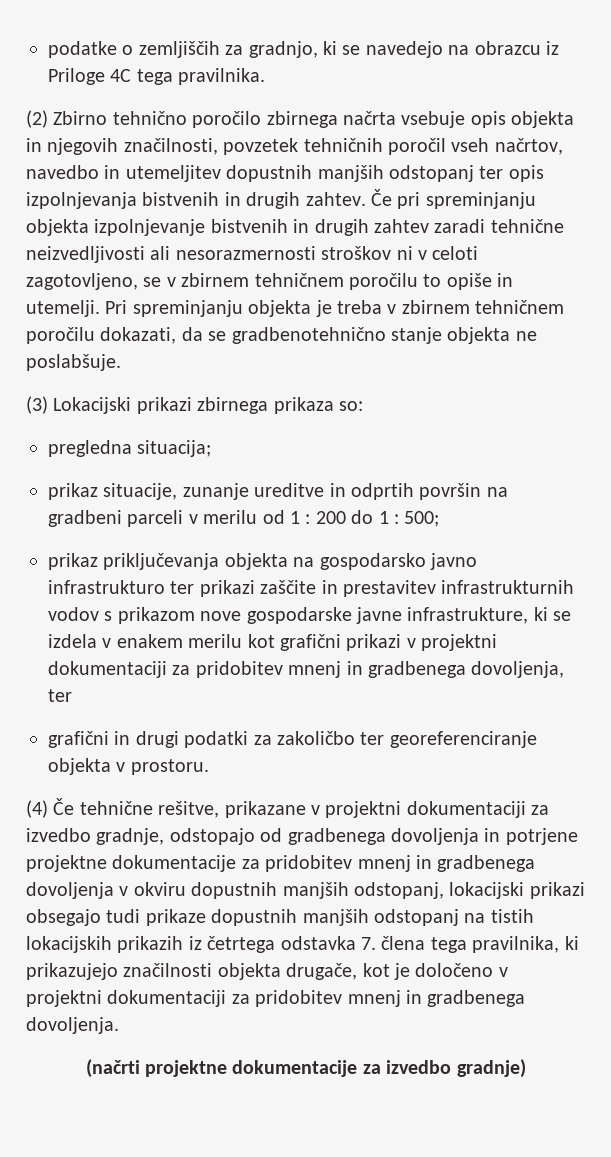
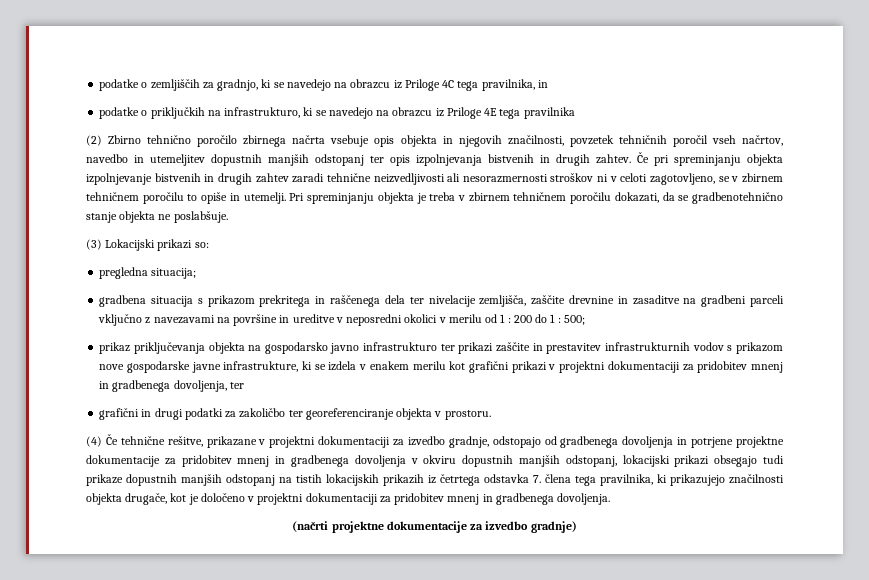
[178,68,266,85] pravilnika. -> [481,79,548,91] [99,107,575,119] pravilnika, in // podatke o priključkih na infrastrukturo, ki se navedejo na obrazcu iz Priloge 4E tega pravilnika
[197,397,334,414] zbirnega prikaza -> (193, 245) none
[48,483,508,500] [48,510,184,527] prikaz situacije, zunanje ureditve in odprtih površin na gradbeni parceli -> [99,295,784,307] [98,314,438,326] gradbena situacija s prikazom prekritega in raščenega dela ter nivelacije zemljišča, zaščite drevnine in zasaditve na gradbeni parceli vključno z navezavami na površine in ureditve v neposredni okolici

